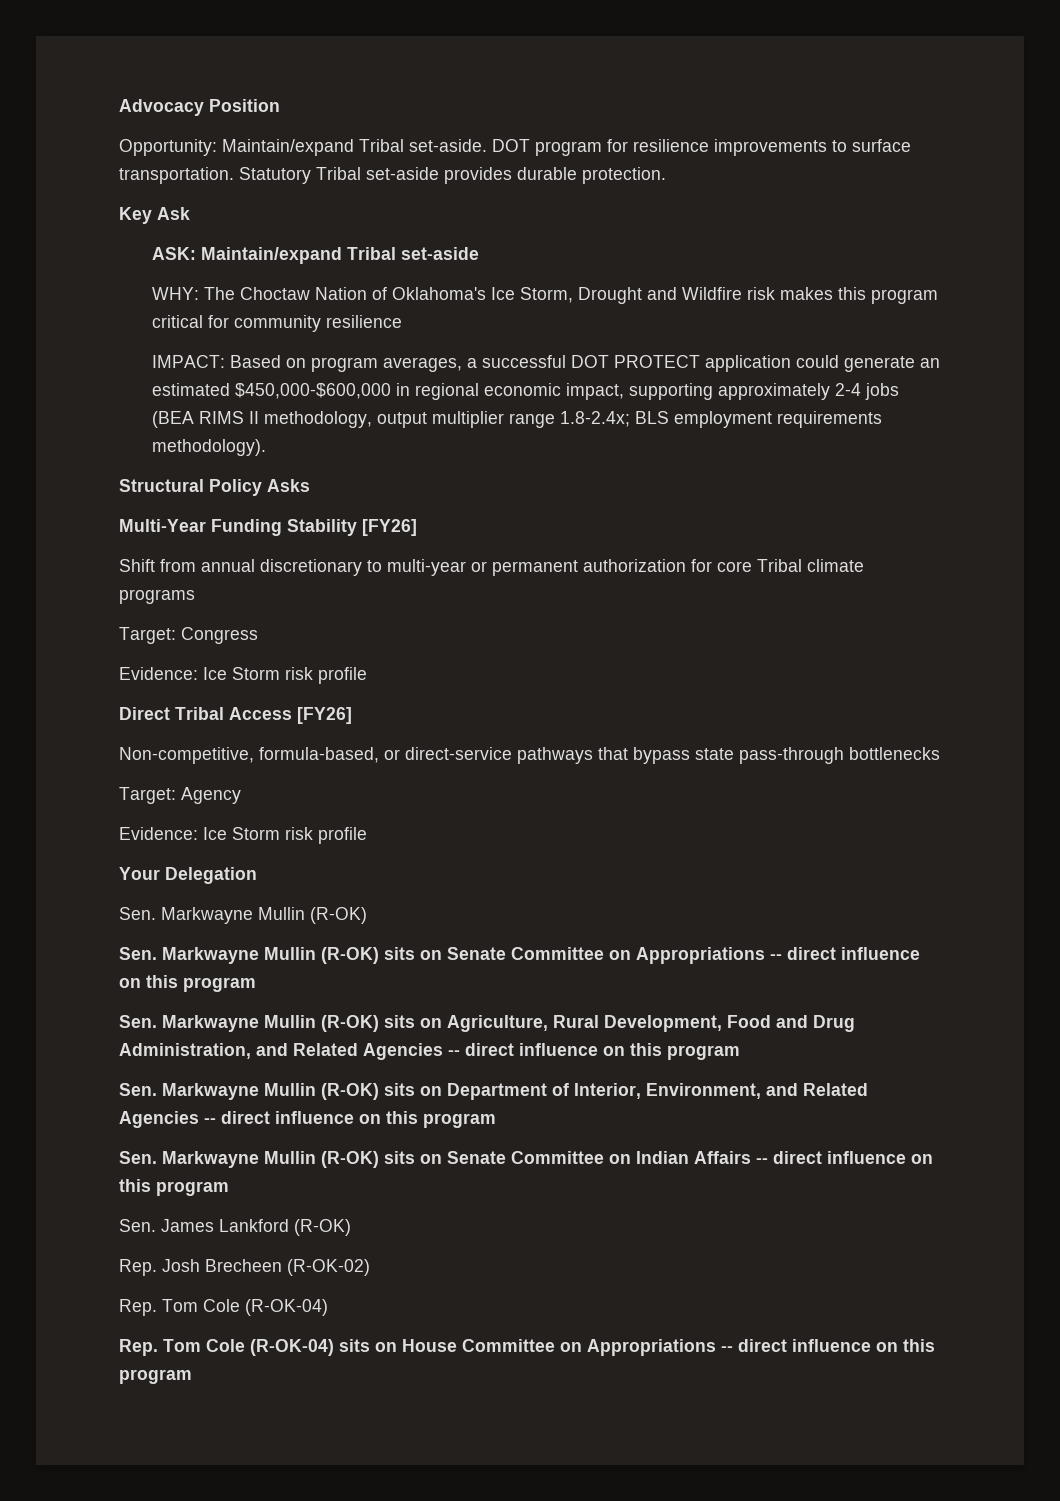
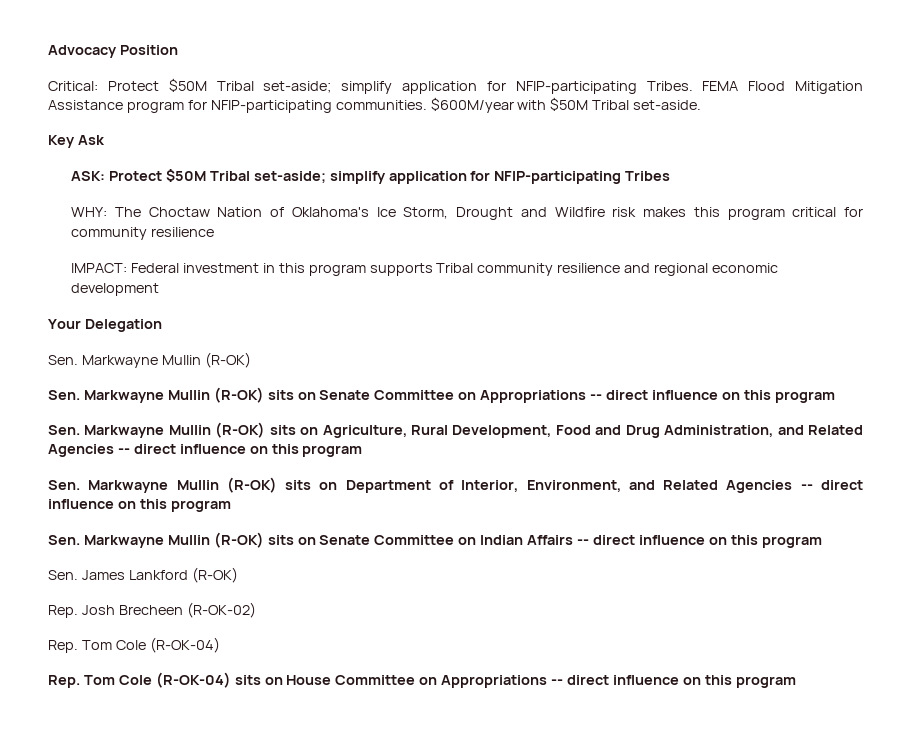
[119,139,911,156] [119,167,666,184] [119,207,190,224] [151,247,479,264] Opportunity: Maintain/expand Tribal set-aside. DOT program for resilience improvements to surface transportation. Statutory Tribal set-aside provides durable protection. // Key Ask // ASK: Maintain/expand Tribal set-aside -> [48,78,864,94] [48,97,702,113] [48,135,105,148] [71,169,671,184] Critical: Protect $50M Tribal set-aside; simplify application for NFIP-participating Tribes. FEMA Flood Mitigation Assistance program for NFIP-participating communities. $600M/year with $50M Tribal set-aside. // Key Ask // ASK: Protect $50M Tribal set-aside; simplify application for NFIP-participating Tribes
[229,355,940,372] [151,383,899,400] [151,411,882,428] [151,439,266,456] [119,479,310,496] [119,519,417,536] [119,559,864,576] [119,589,195,604] [119,627,258,644] [119,667,367,684] [119,707,352,724] [119,747,940,764] [119,787,241,804] [119,827,367,844] Based on program averages, a successful DOT PROTECT application could generate an estimated $450,000-$600,000 in regional economic impact, supporting approximately 2-4 jobs (BEA RIMS II methodology, output multiplier range 1.8-2.4x; BLS employment requirements methodology). // Structural Policy Asks // Multi-Year Funding Stability [FY26] // Shift from annual discretionary to multi-year or permanent authorization for core Tribal climate programs // Target: Congress // Evidence: Ice Storm risk profile // Direct Tribal Access [FY26] // Non-competitive, formula-based, or direct-service pathways that bypass state pass-through bottlenecks // Target: Agency // Evidence: Ice Storm risk profile -> [130,263,779,276] [71,283,160,296] Federal investment in this program supports Tribal community resilience and regional economic development

